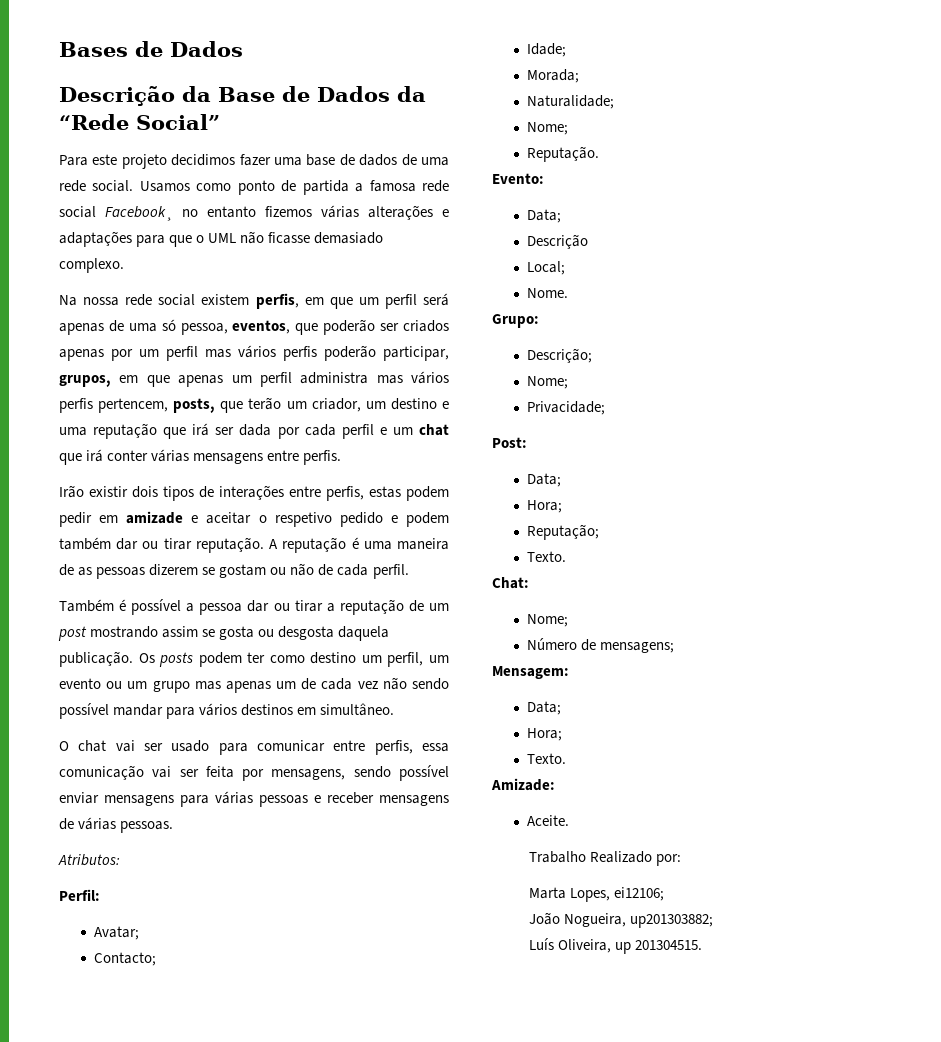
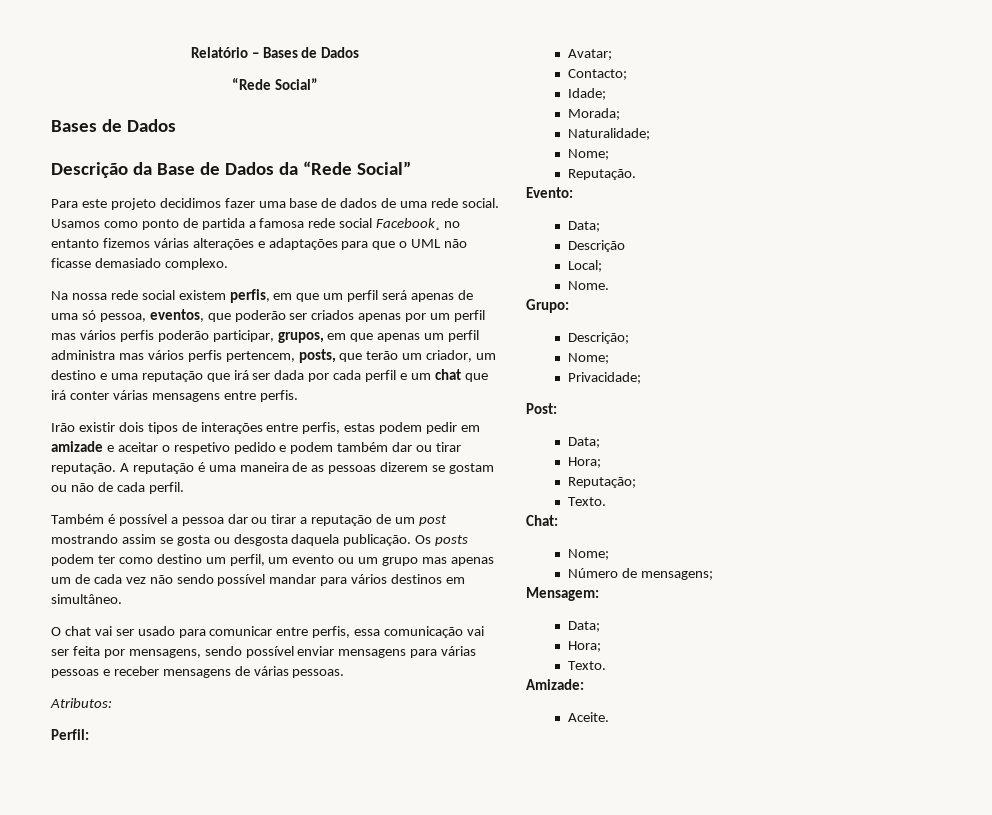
(59, 49) none -> [190,47,360,58] [232,78,318,90] Relatório – Bases de Dados // “Rede Social” //
[529,851,682,866] [529,887,665,902] [529,912,714,928] [529,938,703,954] // Trabalho Realizado por: // Marta Lopes, ei12106; // João Nogueira, up201303882; // Luís Oliveira, up 201304515. -> (609, 717) none

